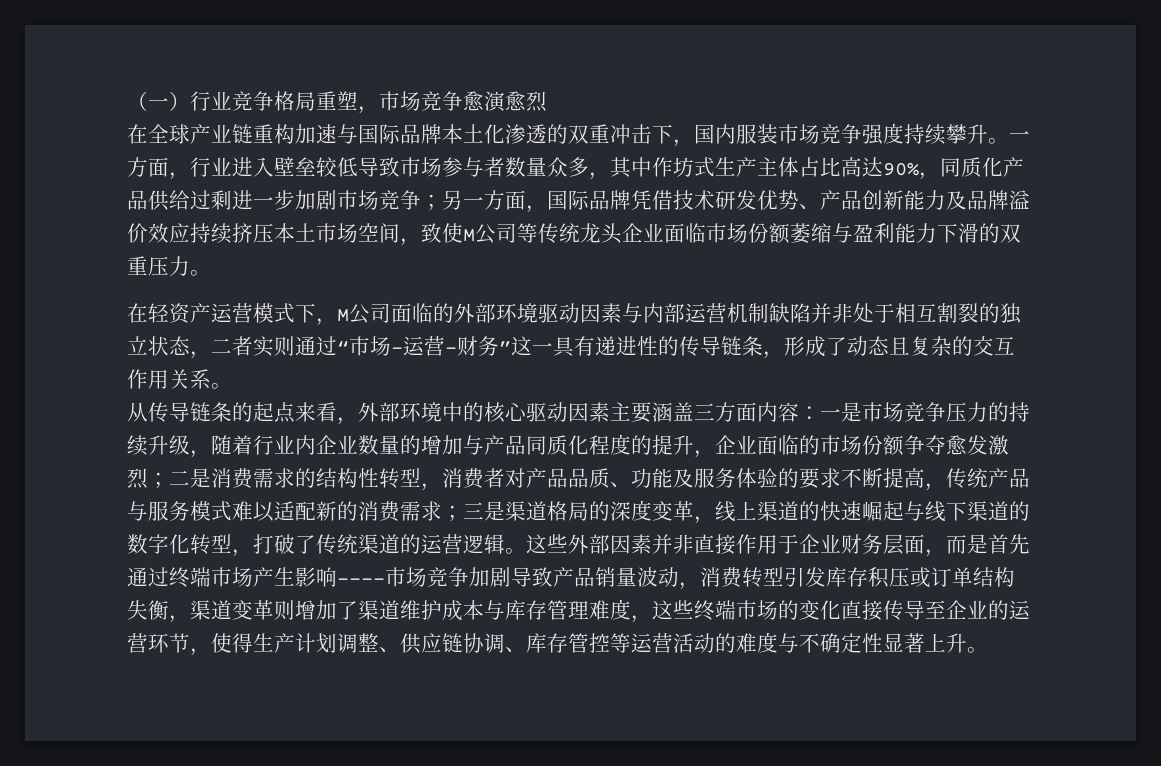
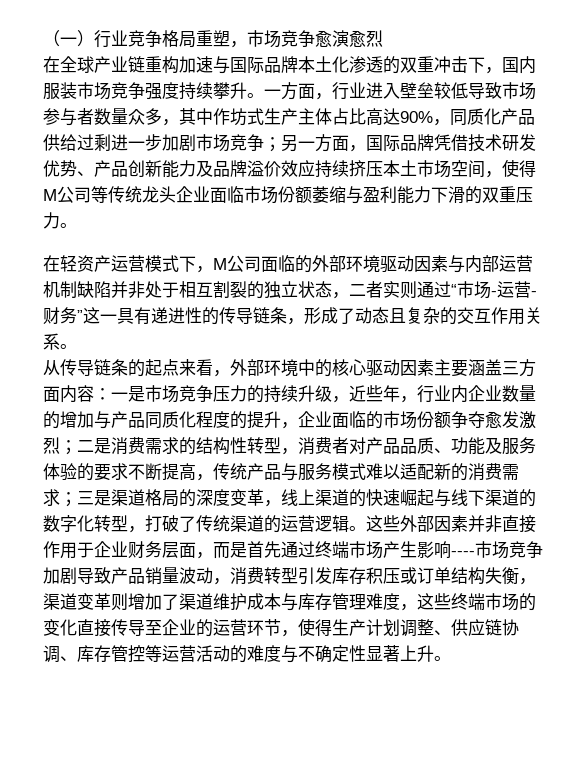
[421,223,463,243] 致使 -> [502,159,536,177] 使得
[211,435,253,455] 随着 -> [349,385,417,403] 近些年，

